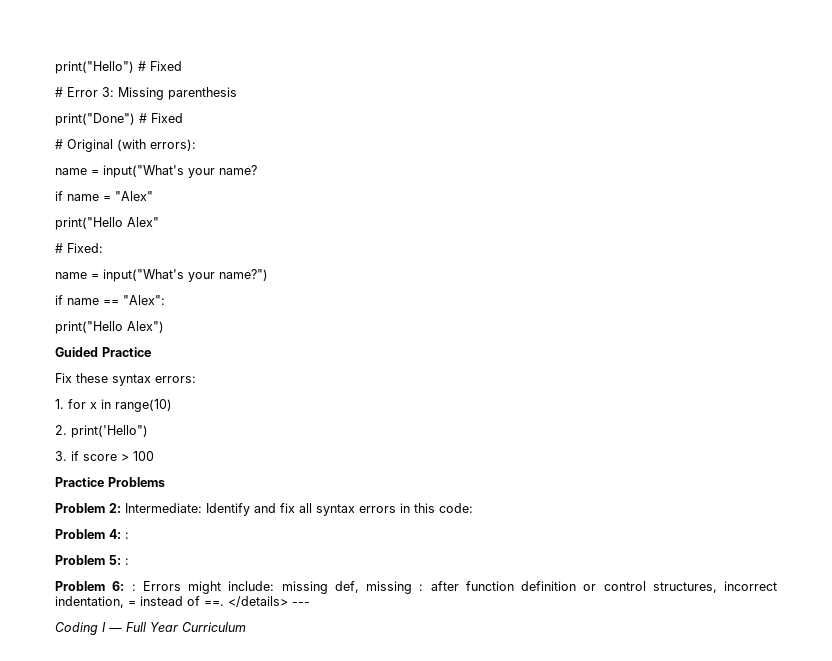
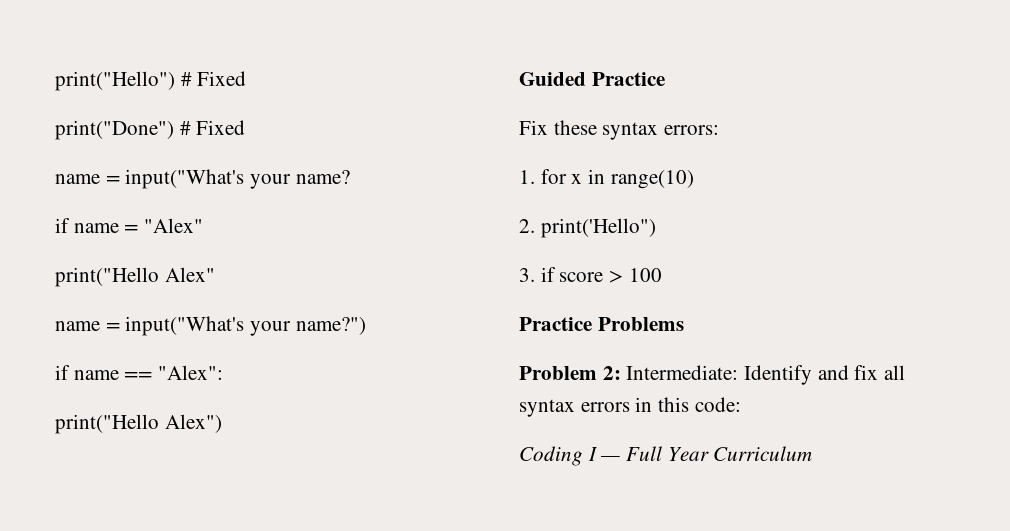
[55,87,237,100] // # Error 3: Missing parenthesis -> (247, 78) none
[55,139,196,152] // # Original (with errors): -> (246, 127) none
[55,243,103,253] // # Fixed: -> (215, 274) none
[55,529,129,539] [55,555,129,565] [55,581,777,594] [55,596,310,608] // Problem 4: : // Problem 5: : // Problem 6: : Errors might include: missing def, missing : after function definition or control structures, incorrect indentation, = instead of ==. </details> --- -> (741, 404) none

